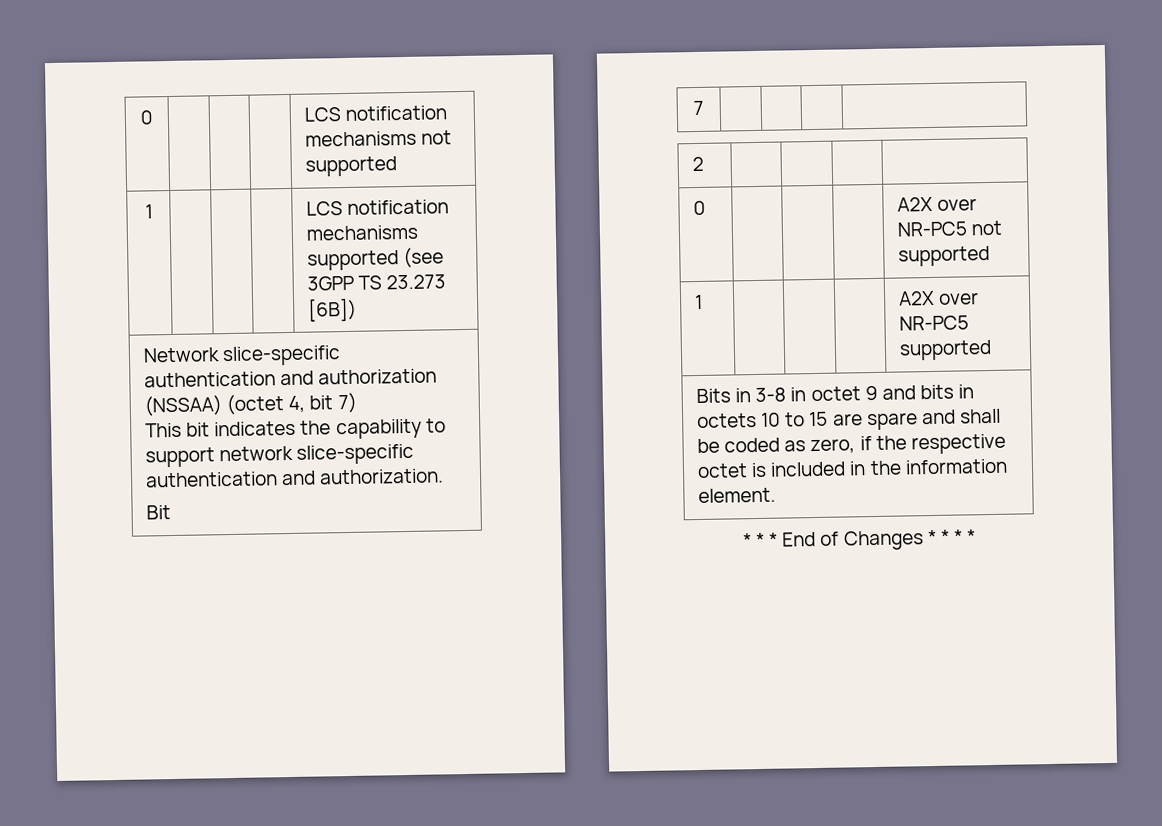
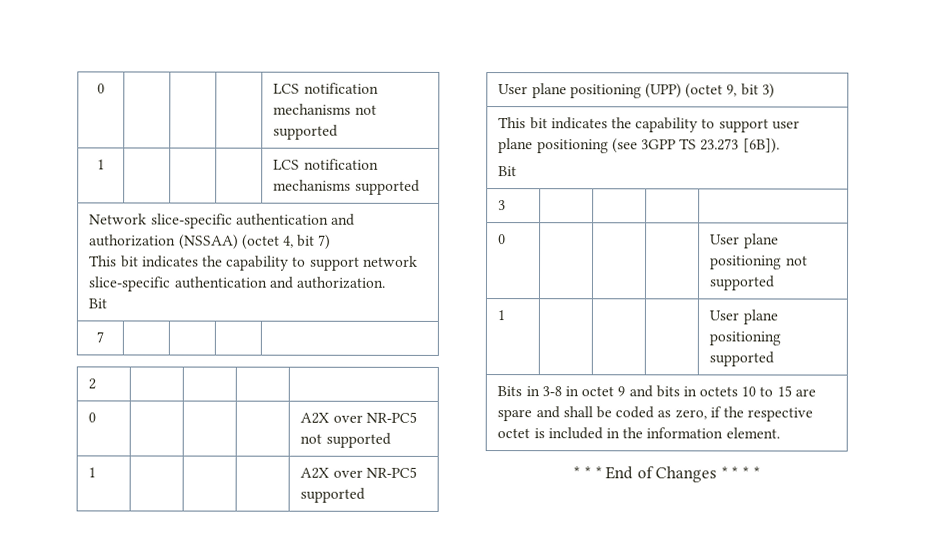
[403,247,445,269] [306,274,447,291] [307,297,357,322] (see 3GPP TS 23.273 [6B]) -> (420, 187) none
(992, 350) none -> [498,83,775,99] [498,117,800,133] [498,138,780,154] [498,166,518,177] [498,200,507,211] [498,234,507,245] [710,233,779,249] [710,255,808,270] [709,275,776,291] [497,310,506,321] [709,309,778,325] [709,331,782,346] [709,351,775,367] // User plane positioning (UPP) (octet 9, bit 3) // This bit indicates the capability to support user plane positioning (see 3GPP TS 23.273 [6B]). // Bit // 3 | | | | // 0 | | | | User plane positioning not supported // 1 | | | | User plane positioning supported

